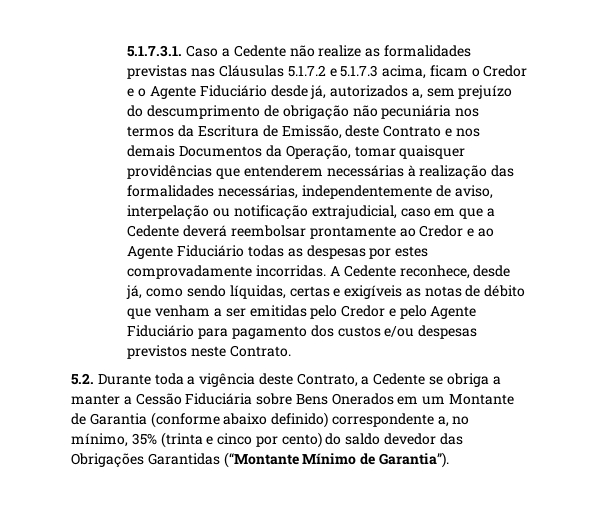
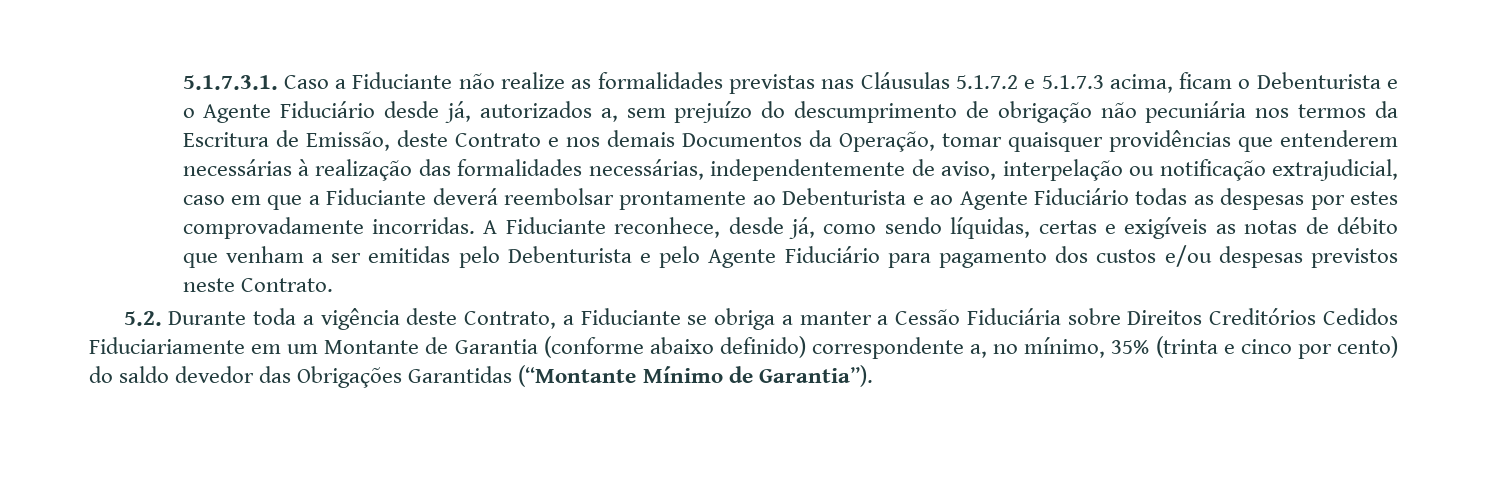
[233,45,286,57] Cedente -> [352,72,453,89] Fiduciante
[483,65,528,77] Credor -> [1256,72,1381,89] Debenturista
[127,225,180,237] Cedente -> [326,188,427,205] Fiduciante
[419,225,464,237] Credor -> [782,188,907,205] Debenturista
[343,265,396,277] Cedente -> [505,217,606,234] Fiduciante
[341,305,386,317] Credor -> [507,246,632,263] Debenturista
[373,373,426,385] Cedente -> [580,308,681,325] Fiduciante
[295,393,394,405] Bens Onerados -> [1127,308,1399,325] [89,337,245,354] Direitos Creditórios Cedidos Fiduciariamente

